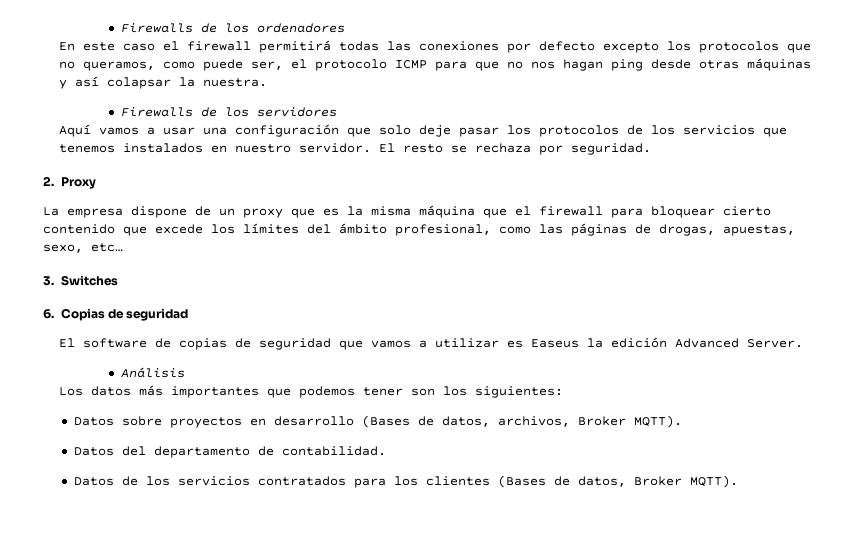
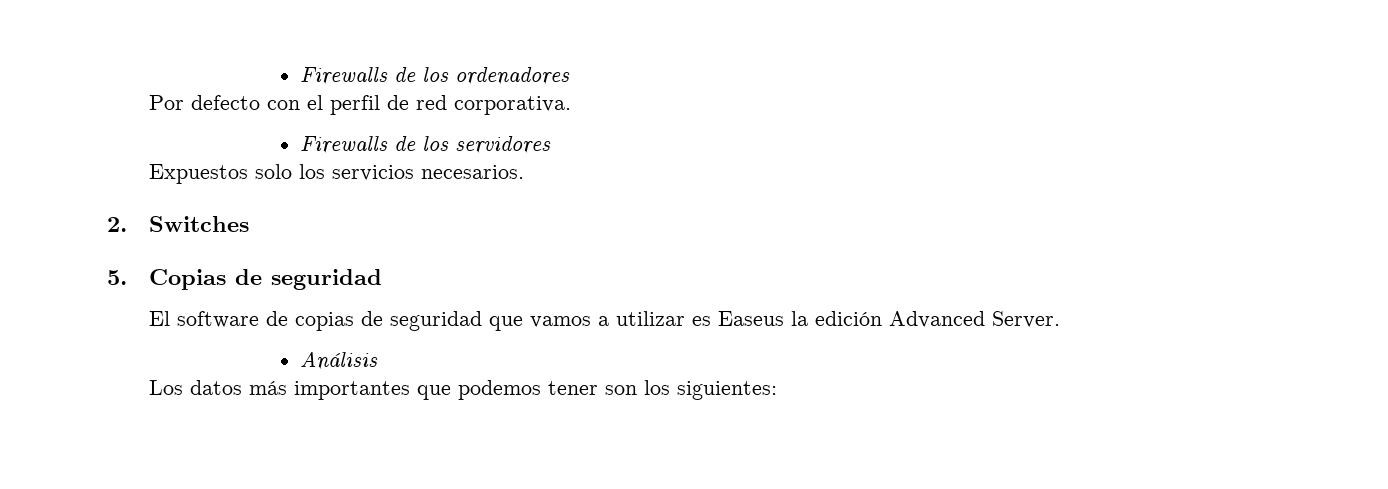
[58,40,811,53] [58,58,811,71] [58,76,267,89] [121,107,338,117] [58,124,787,137] [58,143,651,155] [43,176,96,189] [43,205,771,218] [43,223,795,236] [43,243,123,253] [43,276,54,286] En este caso el firewall permitirá todas las conexiones por defecto excepto los protocolos que no queramos, como puede ser, el protocolo ICMP para que no nos hagan ping desde otras máquinas y así colapsar la nuestra. // Firewalls de los servidores // Aquí vamos a usar una configuración que solo deje pasar los protocolos de los servicios que tenemos instalados en nuestro servidor. El resto se rechaza por seguridad. // 2. Proxy // La empresa dispone de un proxy que es la misma máquina que el firewall para bloquear cierto contenido que excede los límites del ámbito profesional, como las páginas de drogas, apuestas, sexo, etc… // 3. -> [149,95,572,115] [300,136,552,154] [149,164,525,184] [107,217,127,232] Por defecto con el perfil de red corporativa. // Firewalls de los servidores // Expuestos solo los servicios necesarios. // 2.
[43,309,54,319] 6. -> [107,270,127,285] 5.
[73,415,682,428] [73,446,386,458] [73,475,738,488] // Datos sobre proyectos en desarrollo (Bases de datos, archivos, Broker MQTT). // Datos del departamento de contabilidad. // Datos de los servicios contratados para los clientes (Bases de datos, Broker MQTT). -> (778, 390) none

